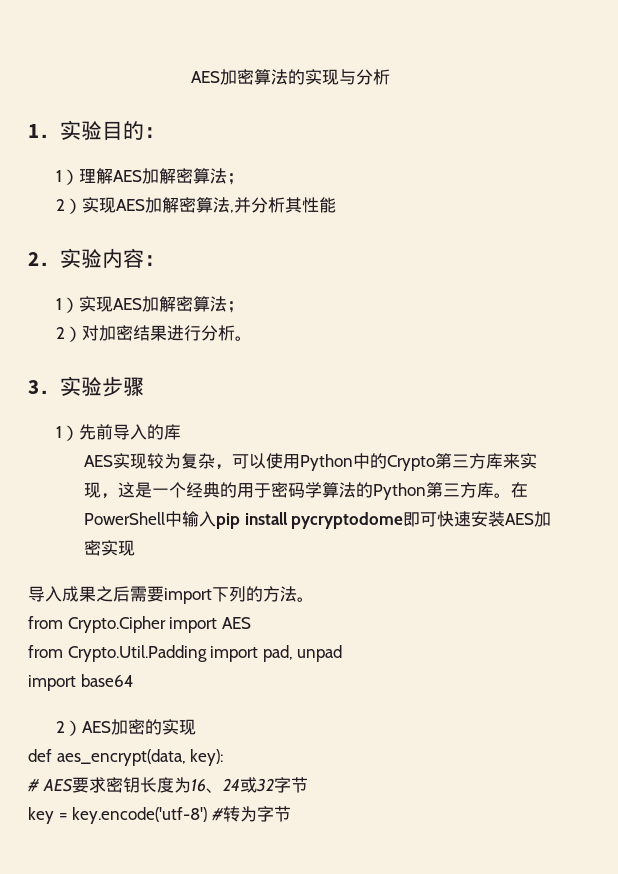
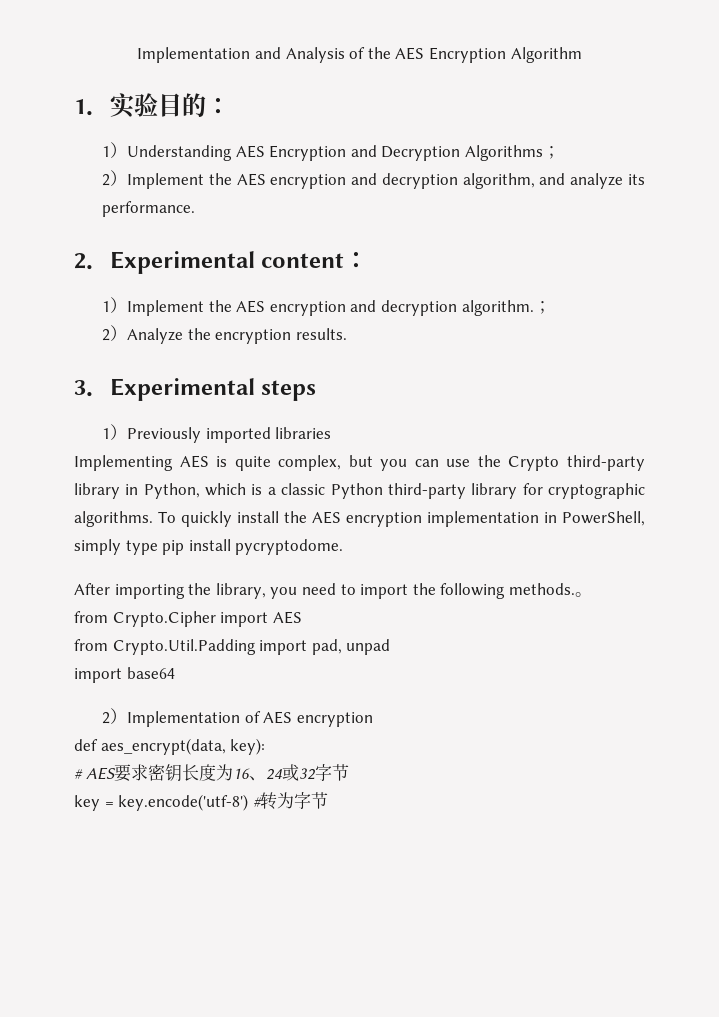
[191,69,390,85] AES加密算法的实现与分析 -> [137,47,582,63] Implementation and Analysis of the AES Encryption Algorithm
[79,168,245,185] [56,197,337,214] 理解AES加解密算法； // 2）实现AES加解密算法,并分析其性能 -> [126,145,560,161] [101,170,645,189] [101,201,195,217] Understanding AES Encryption and Decryption Algorithms； // 2）Implement the AES encryption and decryption algorithm, and analyze its performance.
[60,248,165,268] [56,296,245,313] [56,325,253,342] 实验内容： // 1）实现AES加解密算法； // 2）对加密结果进行分析。 -> [110,251,369,274] [101,297,551,316] [101,325,347,344] Experimental content： // 1）Implement the AES encryption and decryption algorithm.； // 2）Analyze the encryption results.
[60,376,144,397] [56,424,182,441] [84,453,538,471] [84,482,529,500] [84,511,552,529] [84,540,136,556] [28,586,297,604] 实验步骤 // 1）先前导入的库 // AES实现较为复杂，可以使用Python中的Crypto第三方库来实现，这是一个经典的用于密码学算法的Python第三方库。在PowerShell中输入pip install pycryptodome即可快速安装AES加密实现 // 导入成果之后需要import下列的方法 -> [110,378,317,401] [101,424,332,443] [74,455,645,471] [74,483,645,499] [74,511,645,527] [74,539,344,555] [74,583,575,599] Experimental steps // 1）Previously imported libraries // Implementing AES is quite complex, but you can use the Crypto third-party library in Python, which is a classic Python third-party library for cryptographic algorithms. To quickly install the AES encryption implementation in PowerShell, simply type pip install pycryptodome. // After importing the library, you need to import the following methods.
[82,719,197,735] AES加密的实现 -> [126,711,373,727] Implementation of AES encryption

